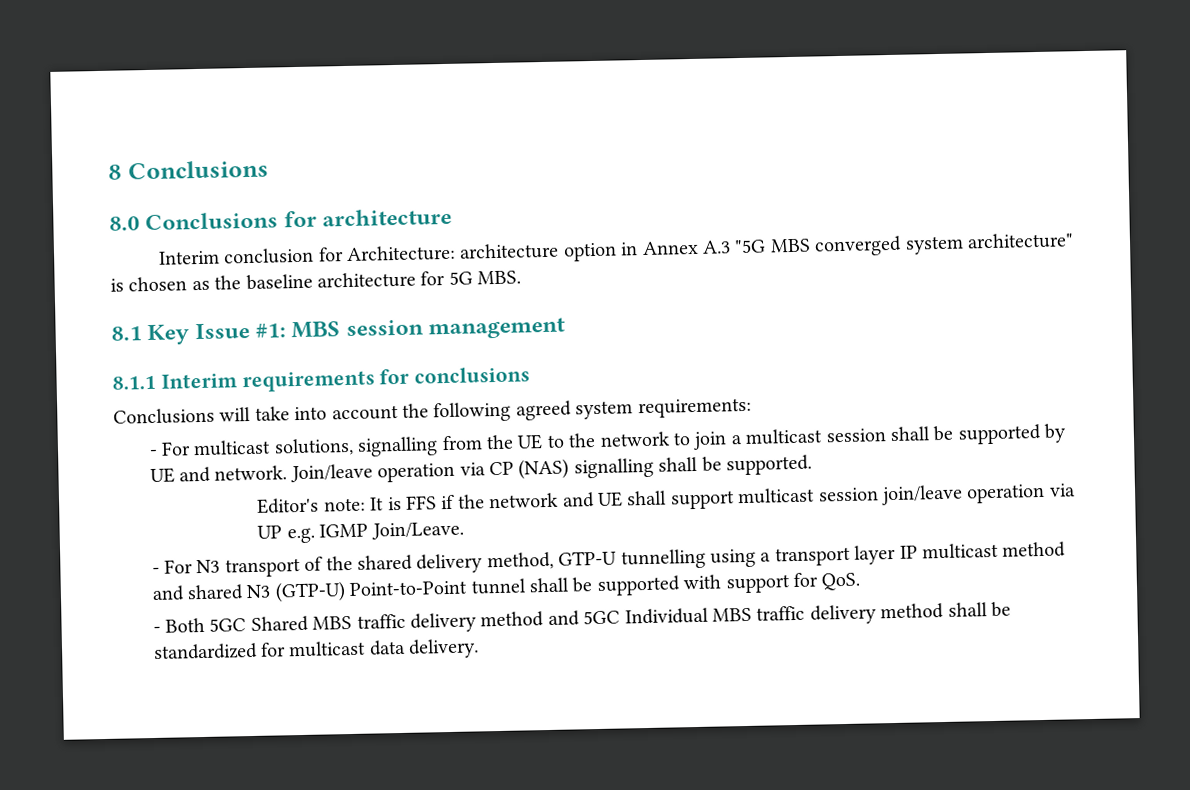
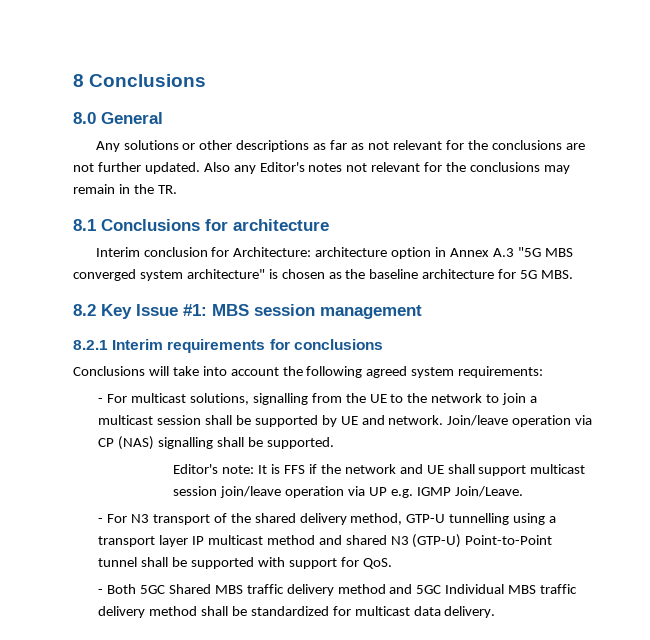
(140, 223) none -> [101,112,163,124] [95,140,585,152] [73,162,570,174] [73,184,177,194] [73,219,96,231] General // Any solutions or other descriptions as far as not relevant for the conclusions are not further updated. Also any Editor's notes not relevant for the conclusions may remain in the TR. // 8.1
[111,326,142,341] 8.1 -> [73,304,96,316] 8.2
[112,375,156,390] 8.1.1 -> [73,340,108,350] 8.2.1

